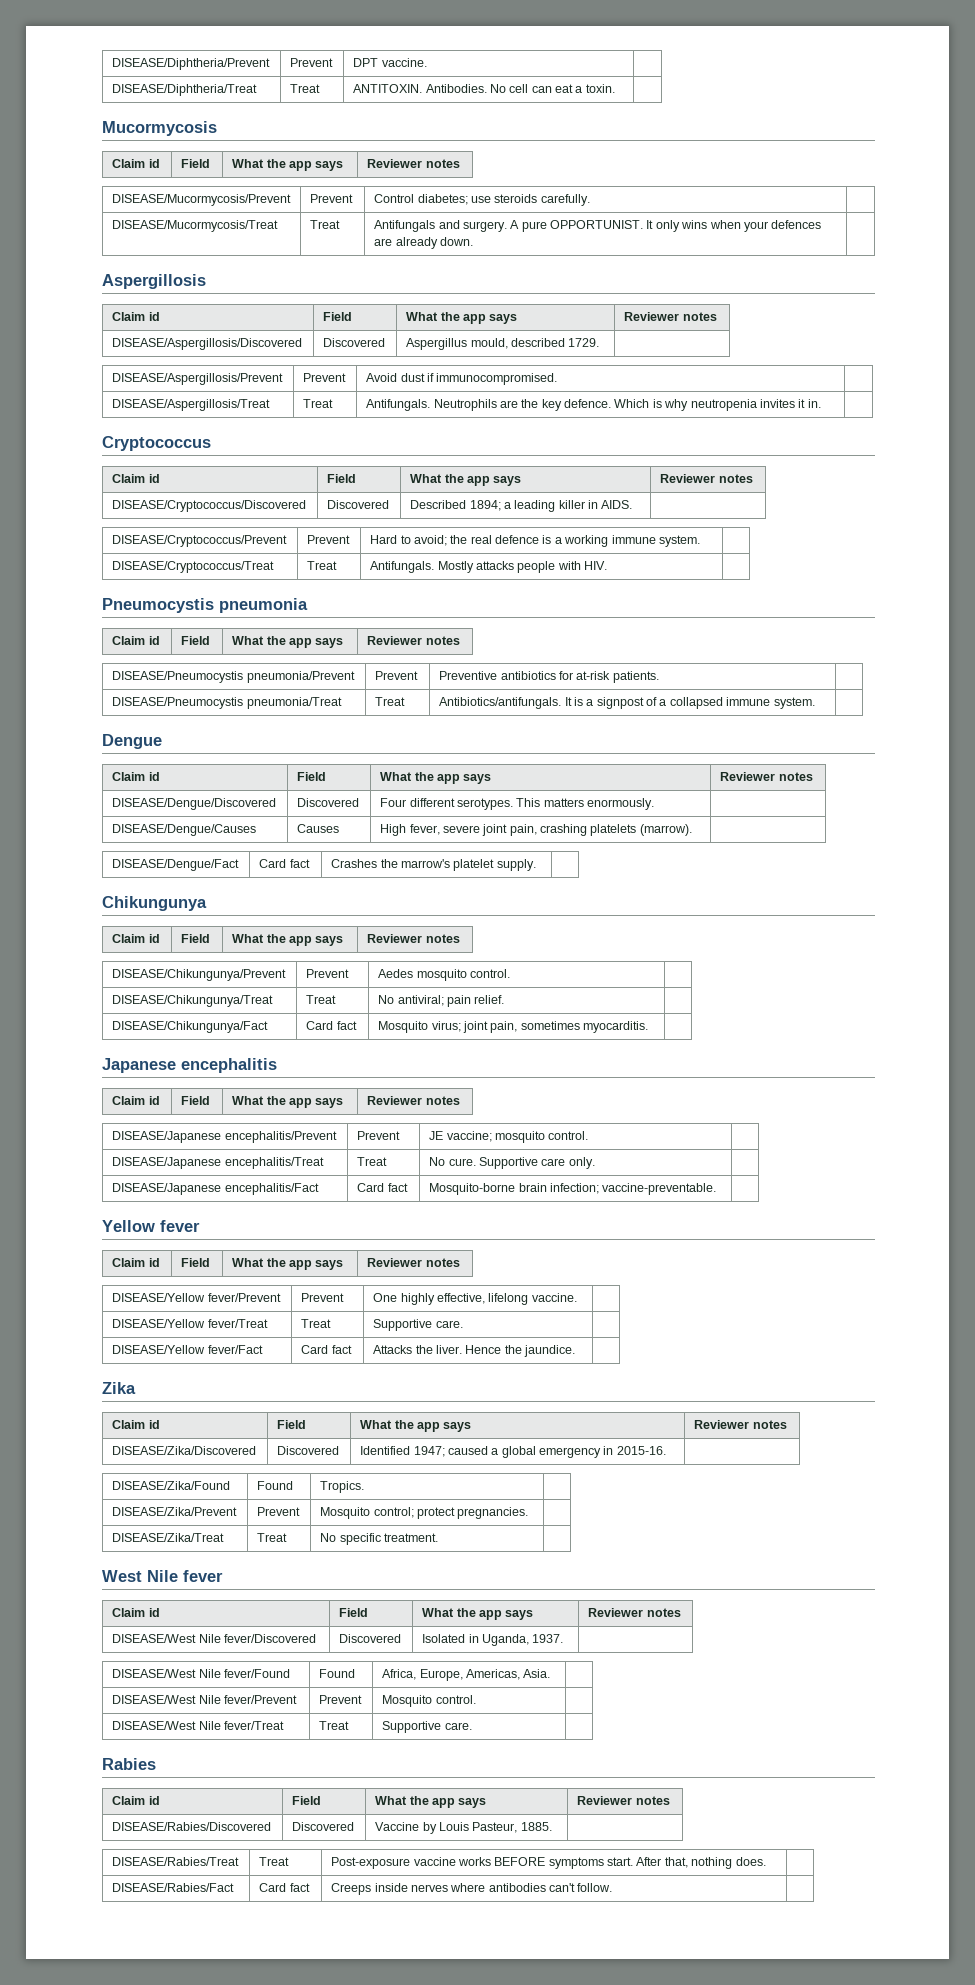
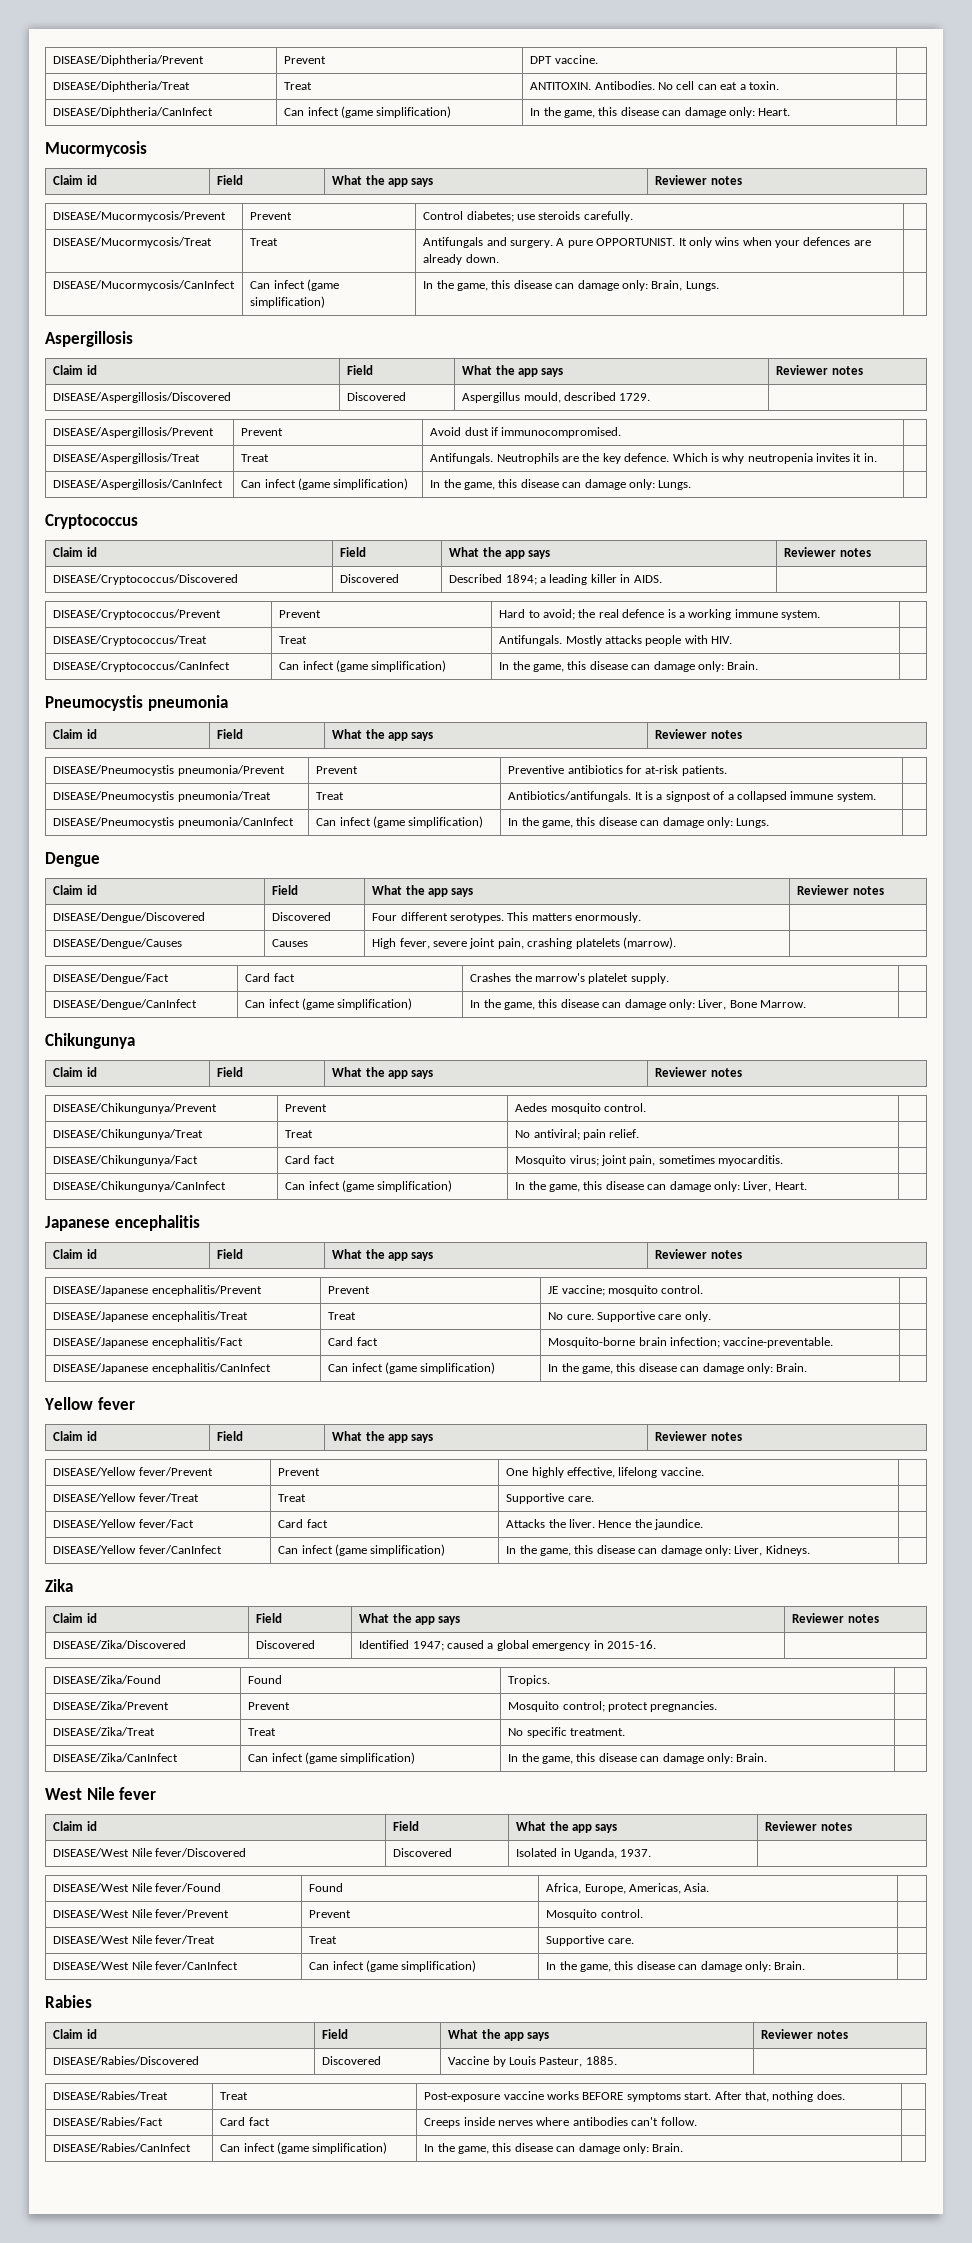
(615, 88) none -> [53,107,214,118] [284,106,452,118] [530,107,791,118] // DISEASE/Diphtheria/CanInfect | Can infect (game simplification) | In the game, this disease can damage only: Heart. |
(473, 241) none -> [53,280,236,291] [250,279,340,291] [250,296,326,308] [423,280,719,291] // DISEASE/Mucormycosis/CanInfect | Can infect (game simplification) | In the game, this disease can damage only: Brain, Lungs. |
(821, 403) none -> [53,479,224,490] [241,478,409,490] [430,479,692,490] // DISEASE/Aspergillosis/CanInfect | Can infect (game simplification) | In the game, this disease can damage only: Lungs. |
(608, 565) none -> [53,661,231,672] [279,660,447,672] [499,661,759,672] // DISEASE/Cryptococcus/CanInfect | Can infect (game simplification) | In the game, this disease can damage only: Brain. |
(815, 703) none -> [53,817,294,828] [316,816,484,828] [508,817,770,828] // DISEASE/Pneumocystis pneumonia/CanInfect | Can infect (game simplification) | In the game, this disease can damage only: Lungs. |
(536, 865) none -> [53,999,198,1010] [245,998,413,1010] [470,999,807,1010] // DISEASE/Dengue/CanInfect | Can infect (game simplification) | In the game, this disease can damage only: Liver, Bone Marrow. |
(649, 1027) none -> [53,1181,227,1192] [285,1180,453,1192] [515,1181,807,1192] // DISEASE/Chikungunya/CanInfect | Can infect (game simplification) | In the game, this disease can damage only: Liver, Heart. |
(717, 1189) none -> [53,1363,271,1374] [328,1362,496,1374] [548,1363,808,1374] // DISEASE/Japanese encephalitis/CanInfect | Can infect (game simplification) | In the game, this disease can damage only: Brain. |
(576, 1351) none -> [53,1545,222,1554] [278,1544,446,1556] [506,1545,810,1556] // DISEASE/Yellow fever/CanInfect | Can infect (game simplification) | In the game, this disease can damage only: Liver, Kidneys. |
(438, 1537) none -> [53,1753,179,1762] [248,1752,416,1764] [508,1753,768,1764] // DISEASE/Zika/CanInfect | Can infect (game simplification) | In the game, this disease can damage only: Brain. |
(472, 1726) none -> [53,1961,239,1970] [309,1960,477,1972] [546,1961,806,1972] // DISEASE/West Nile fever/CanInfect | Can infect (game simplification) | In the game, this disease can damage only: Brain. |
(613, 1887) none -> [53,2143,192,2152] [220,2142,388,2154] [424,2143,684,2154] // DISEASE/Rabies/CanInfect | Can infect (game simplification) | In the game, this disease can damage only: Brain. |

